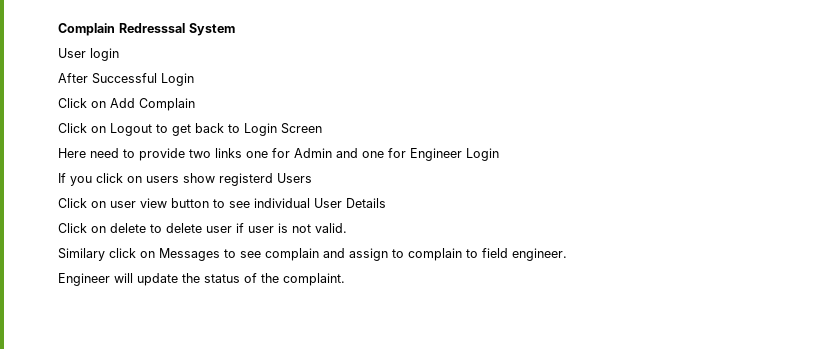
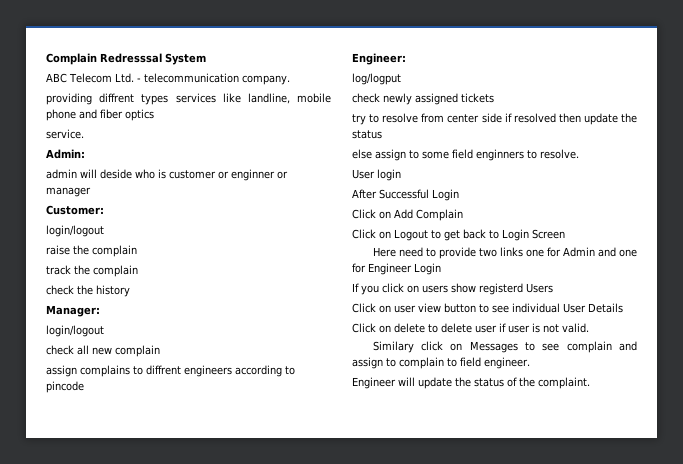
(235, 29) none -> [46,73,290,85] [46,93,331,105] [46,109,154,121] [46,129,84,139] [46,149,85,159] [46,169,288,181] [46,187,91,197] [46,205,104,215] [46,225,104,237] [46,245,137,257] [46,265,138,277] [46,285,130,297] [46,305,100,317] [46,325,104,337] [46,345,160,357] [46,365,295,377] [46,381,84,393] [352,53,406,65] [352,73,401,85] [352,93,494,105] [352,113,637,125] [352,130,382,139] [352,149,579,161] // ABC Telecom Ltd. - telecommunication company. // providing diffrent types services like landline, mobile phone and fiber optics // service. // Admin: // admin will deside who is customer or enginner or manager // Customer: // login/logout // raise the complain // track the complain // check the history // Manager: // login/logout // check all new complain // assign complains to diffrent engineers according to pincode // Engineer: // log/logput // check newly assigned tickets // try to resolve from center side if resolved then update the status // else assign to some field enginners to resolve.

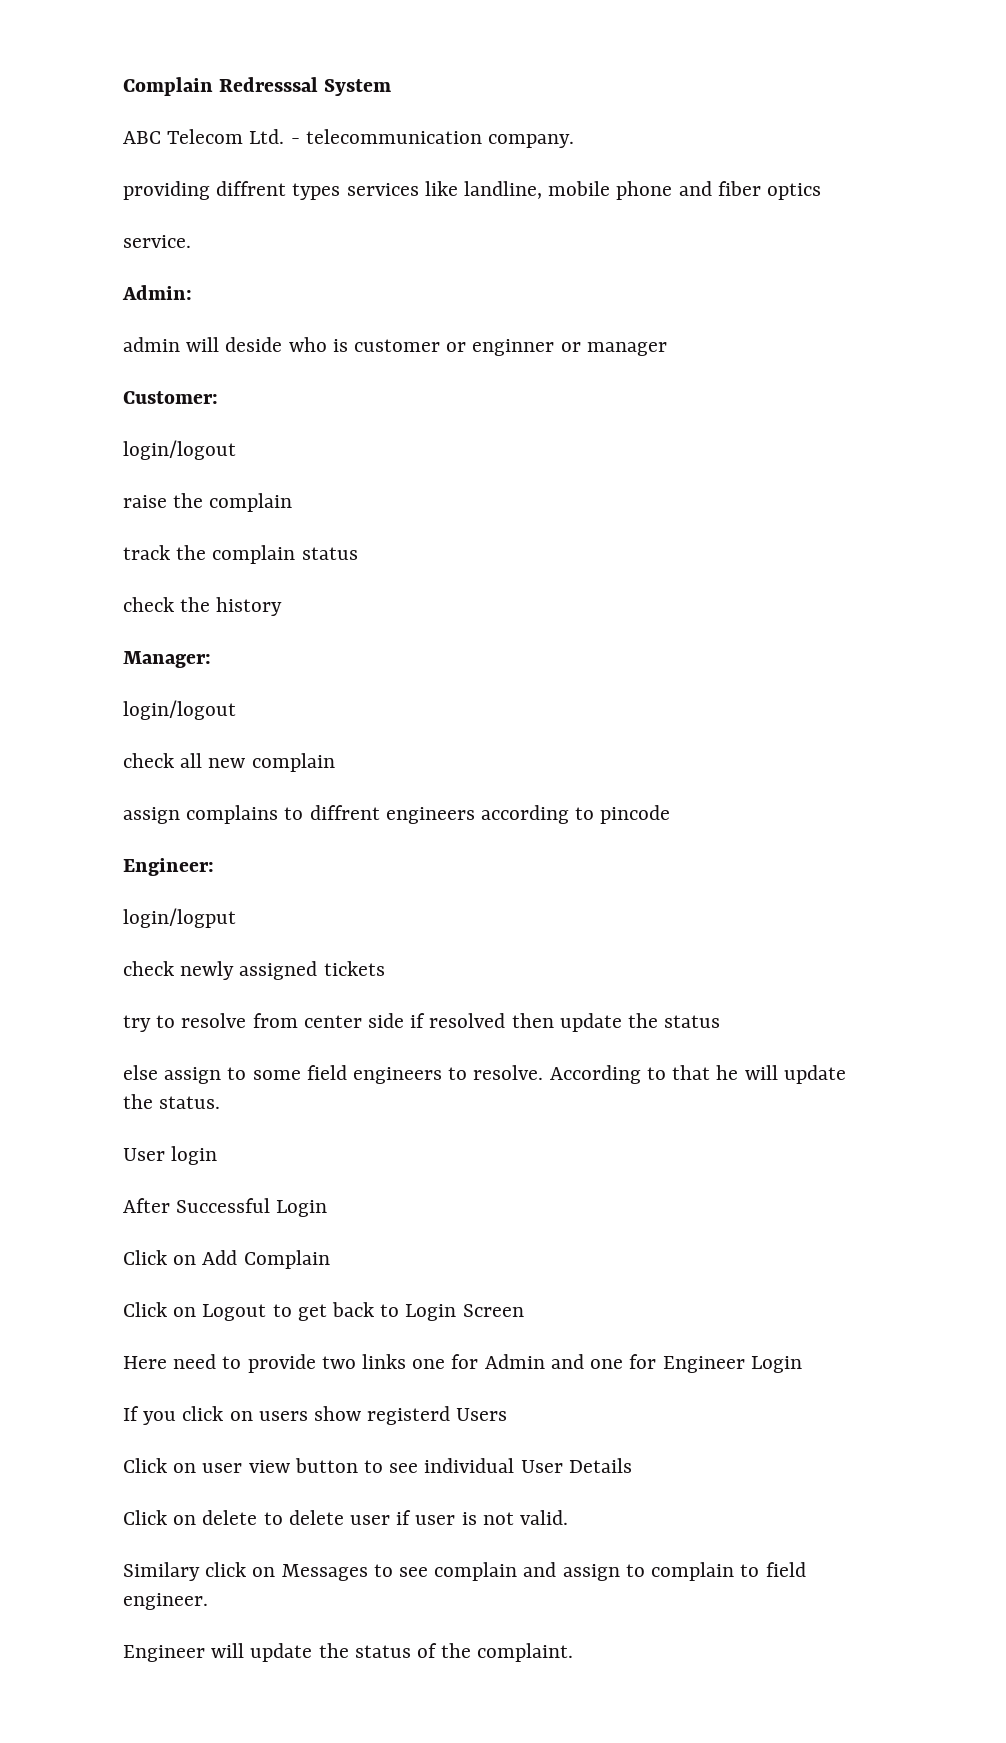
(138, 271) none -> [301,547,358,560] status
[352,73,401,85] log/logput -> [123,908,236,928] login/logput
[476,149,524,161] enginners -> [353,1067,443,1084] engineers
(579, 154) none -> [549,1065,846,1084] [123,1094,221,1109] According to that he will update the status.

